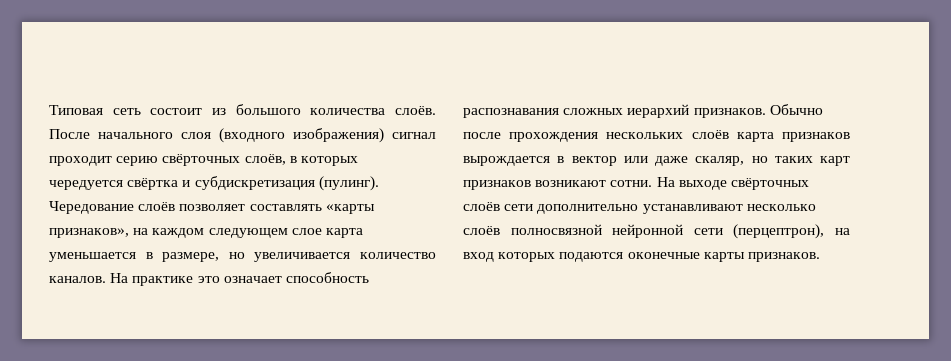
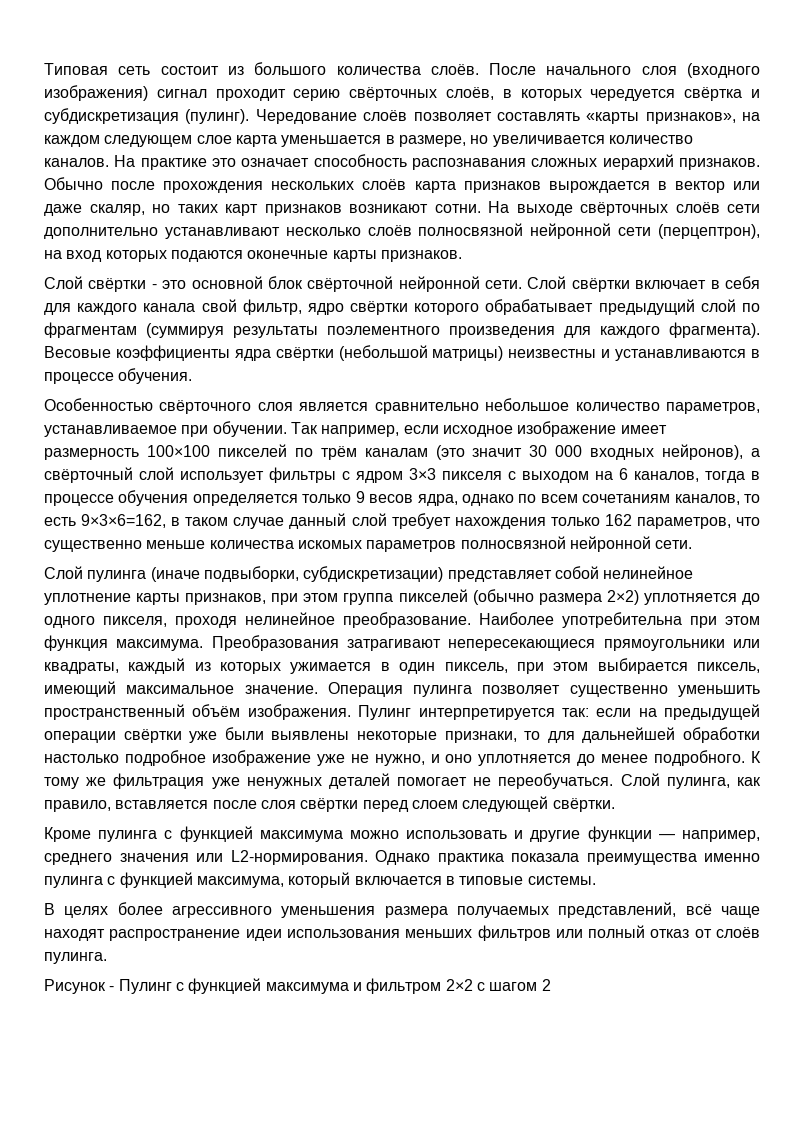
(820, 257) none -> [44,276,760,292] [44,299,760,315] [44,322,760,338] [44,345,761,361] [44,368,193,384] [44,398,760,414] [44,421,667,437] [44,444,761,460] [44,467,760,483] [44,490,761,506] [44,513,761,529] [44,536,693,552] [44,566,694,582] [44,589,760,605] [44,612,760,628] [44,635,760,651] [44,658,761,674] [44,681,760,697] [44,704,760,720] [44,727,761,743] [44,750,761,766] [44,773,761,789] [44,796,615,812] [44,826,760,842] [44,850,760,865] [44,872,596,888] [44,902,761,918] [44,925,760,941] [44,952,107,964] [44,978,551,994] // Слой свёртки - это основной блок свёрточной нейронной сети. Слой свёртки включает в себя для каждого канала свой фильтр, ядро свёртки которого обрабатывает предыдущий слой по фрагментам (суммируя результаты поэлементного произведения для каждого фрагмента). Весовые коэффициенты ядра свёртки (небольшой матрицы) неизвестны и устанавливаются в процессе обучения. // Особенностью свёрточного слоя является сравнительно небольшое количество параметров, устанавливаемое при обучении. Так например, если исходное изображение имеет размерность 100×100 пикселей по трём каналам (это значит 30 000 входных нейронов), а свёрточный слой использует фильтры c ядром 3×3 пикселя с выходом на 6 каналов, тогда в процессе обучения определяется только 9 весов ядра, однако по всем сочетаниям каналов, то есть 9×3×6=162, в таком случае данный слой требует нахождения только 162 параметров, что существенно меньше количества искомых параметров полносвязной нейронной сети. // Слой пулинга (иначе подвыборки, субдискретизации) представляет собой нелинейное уплотнение карты признаков, при этом группа пикселей (обычно размера 2×2) уплотняется до одного пикселя, проходя нелинейное преобразование. Наиболее употребительна при этом функция максимума. Преобразования затрагивают непересекающиеся прямоугольники или квадраты, каждый из которых ужимается в один пиксель, при этом выбирается пиксель, имеющий максимальное значение. Операция пулинга позволяет существенно уменьшить пространственный объём изображения. Пулинг интерпретируется так: если на предыдущей операции свёртки уже были выявлены некоторые признаки, то для дальнейшей обработки настолько подробное изображение уже не нужно, и оно уплотняется до менее подробного. К тому же фильтрация уже ненужных деталей помогает не переобучаться. Слой пулинга, как правило, вставляется после слоя свёртки перед слоем следующей свёртки. // Кроме пулинга с функцией максимума можно использовать и другие функции — например, среднего значения или L2-нормирования. Однако практика показала преимущества именно пулинга с функцией максимума, который включается в типовые системы. // В целях более агрессивного уменьшения размера получаемых представлений, всё чаще находят распространение идеи использования меньших фильтров или полный отказ от слоёв пулинга. // Рисунок - Пулинг с функцией максимума и фильтром 2×2 с шагом 2

